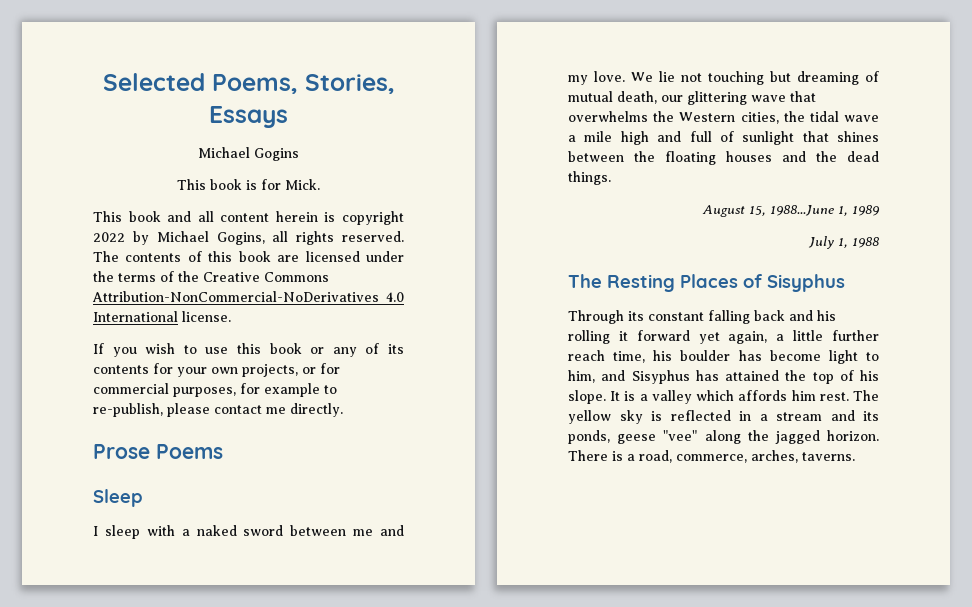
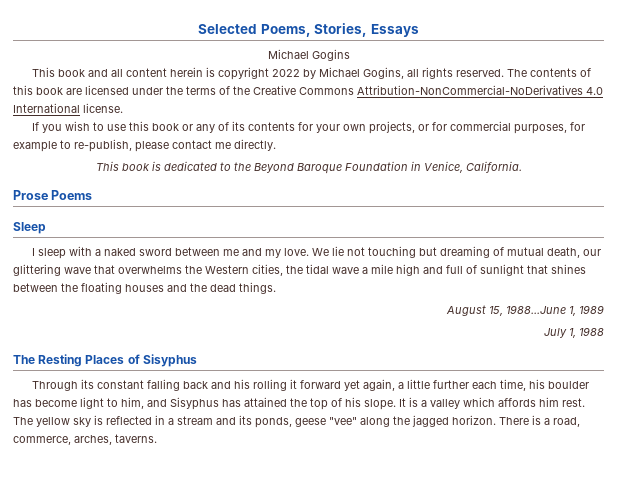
[177,179,320,190] // This book is for Mick. -> (350, 55) none
(343, 410) none -> [95,161,522,174] // This book is dedicated to the Beyond Baroque Foundation in Venice, California.
[568,350,605,361] reach -> [471,381,497,389] each

